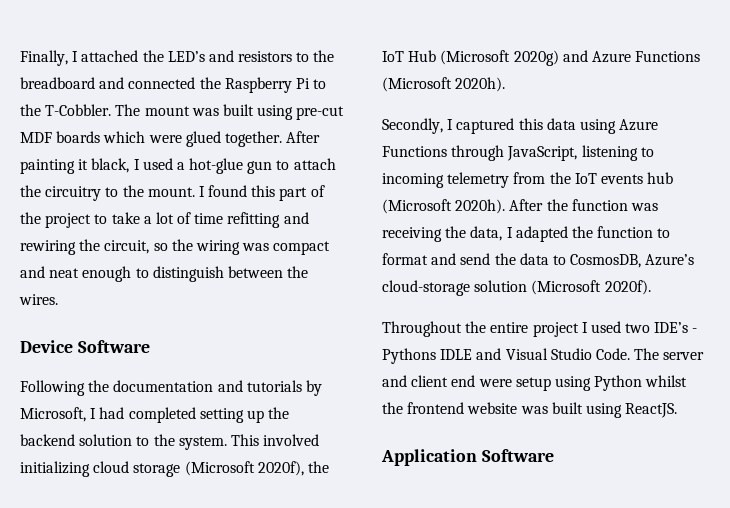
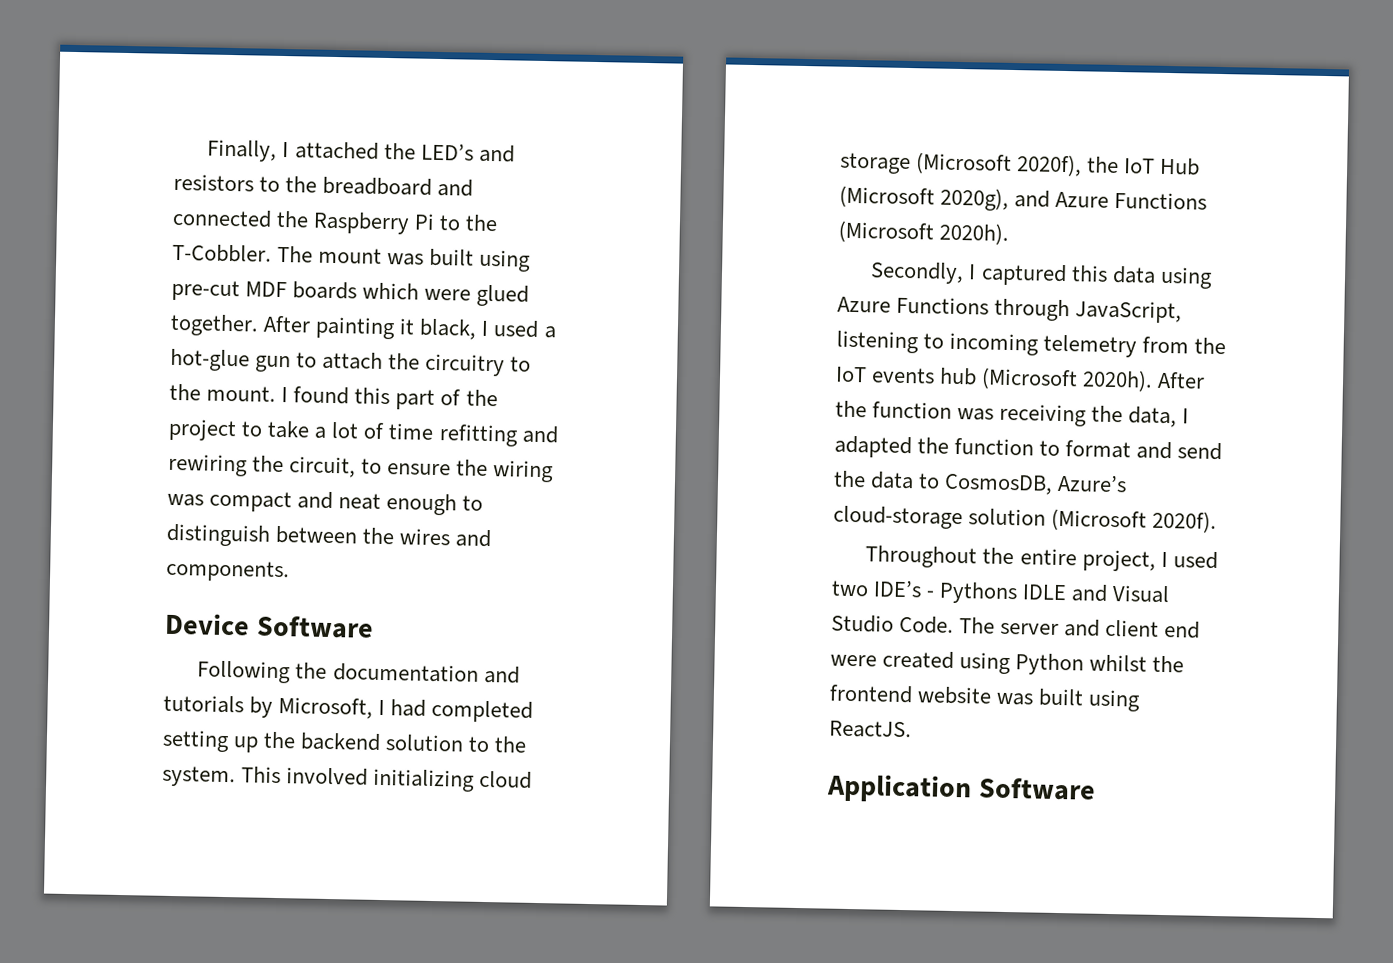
[153,243,168,251] so -> [361,458,452,476] to ensure
[19,294,58,305] wires. -> [399,528,493,548] [166,559,290,583] wires and components.
[513,50,559,66] 2020g) -> [940,187,1010,211] 2020g),
[532,322,579,337] project -> [1081,549,1156,572] project,
[515,377,551,391] setup -> [882,650,955,669] created

